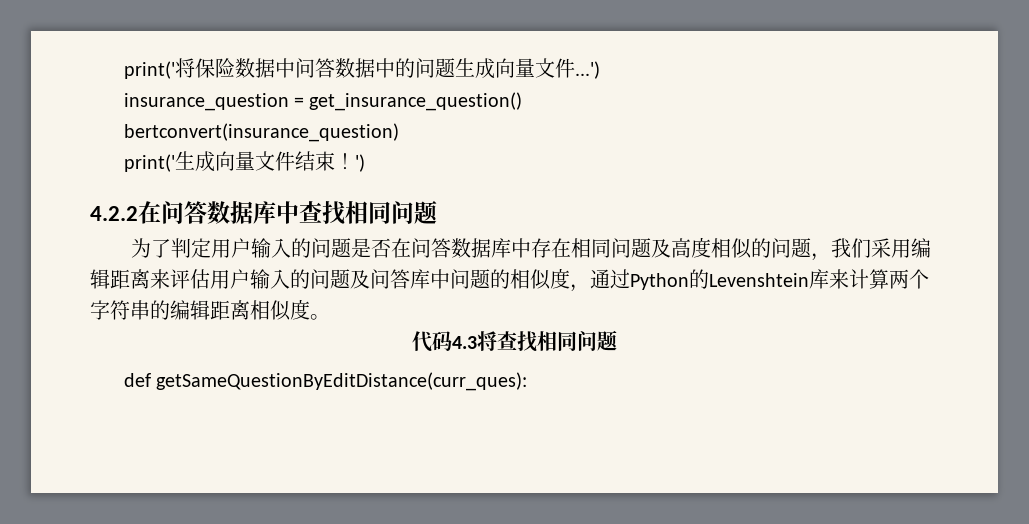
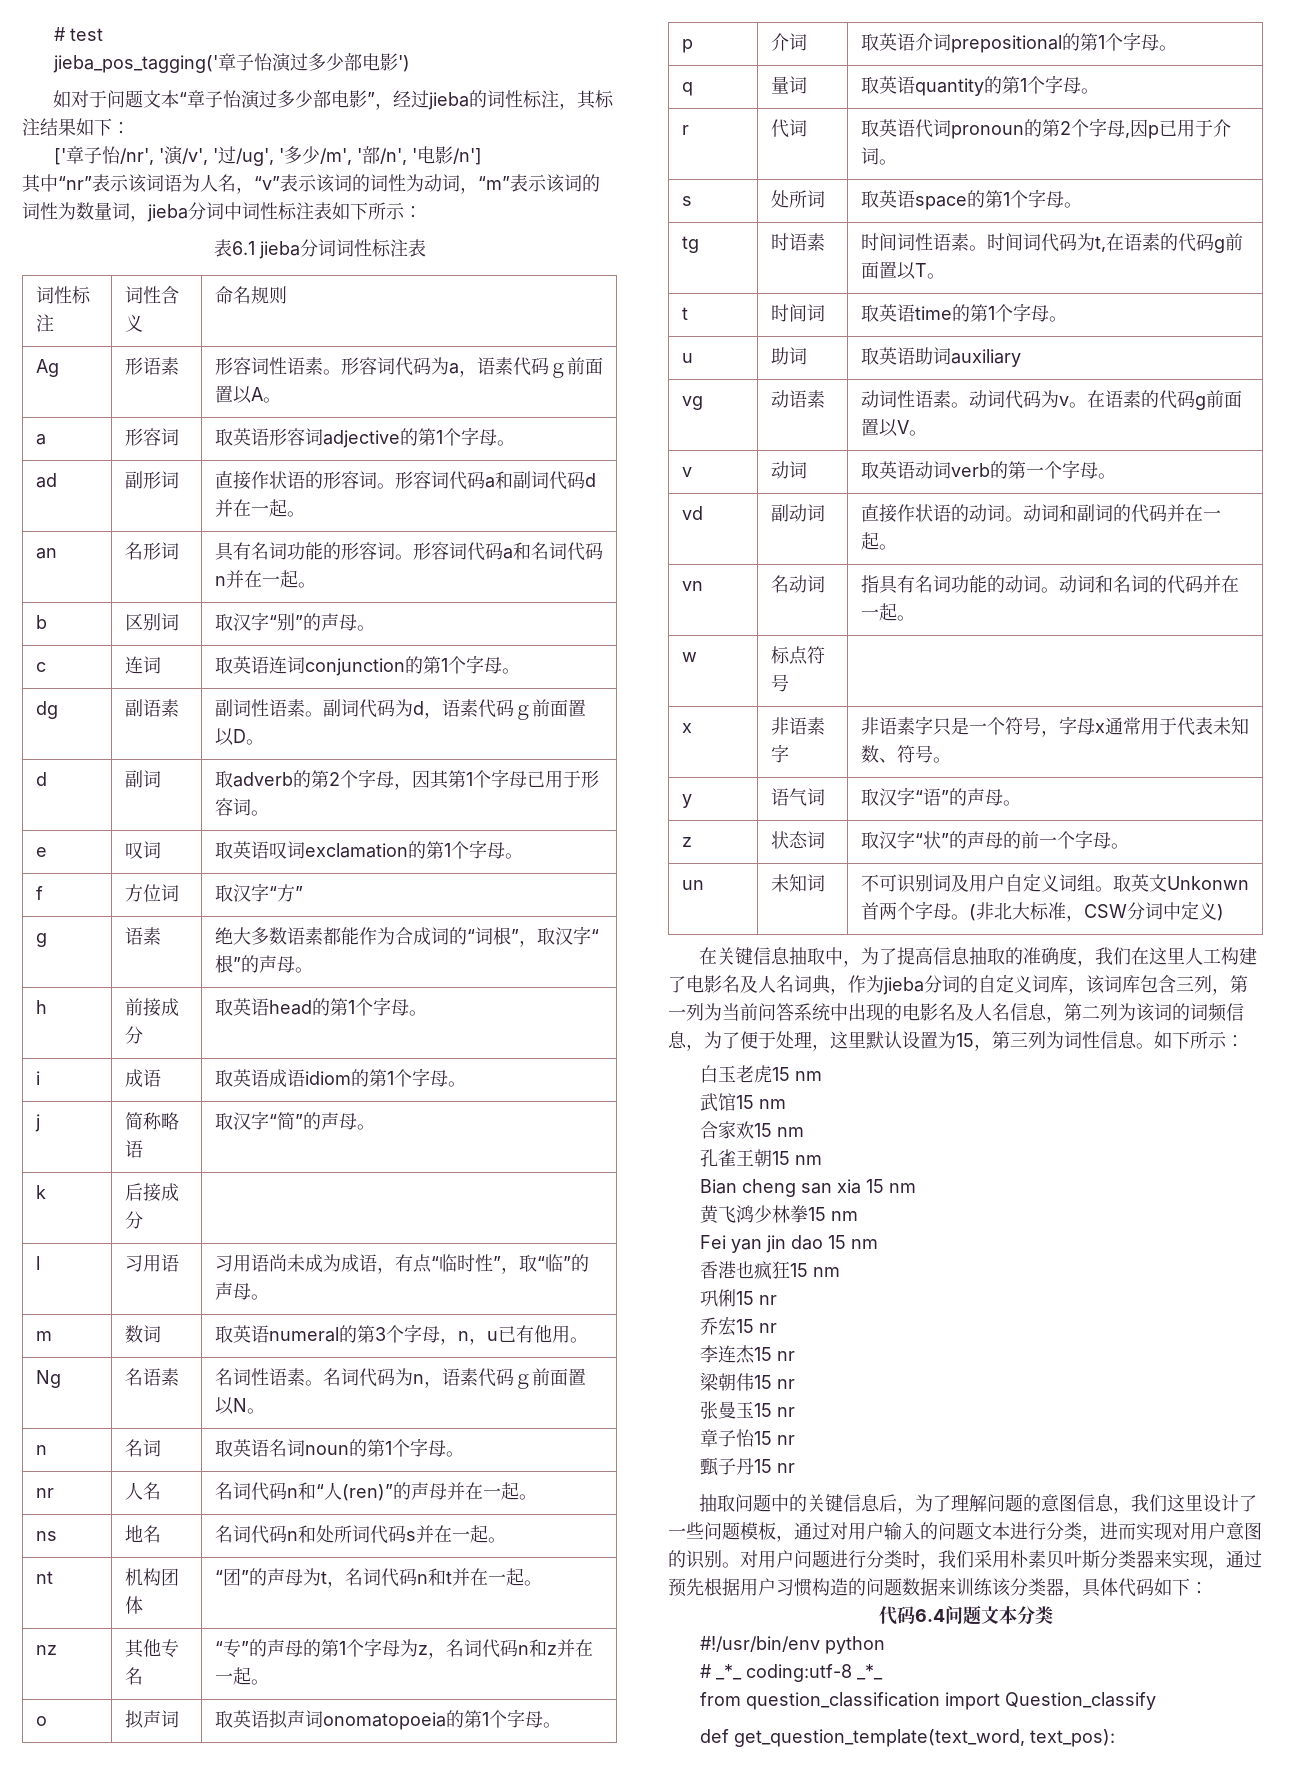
[123,58,600,79] [123,92,523,111] [123,123,399,142] [123,151,365,172] [90,200,437,225] [130,237,931,261] [90,268,929,292] [90,299,330,321] [412,330,617,352] print('将保险数据中问答数据中的问题生成向量文件...') // insurance_question = get_insurance_question() // bertconvert(insurance_question) // print('生成向量文件结束！') // 4.2.2在问答数据库中查找相同问题 // 为了判定用户输入的问题是否在问答数据库中存在相同问题及高度相似的问题，我们采用编辑距离来评估用户输入的问题及问答库中问题的相似度，通过Python的Levenshtein库来计算两个字符串的编辑距离相似度。 // 代码4.3将查找相同问题 -> [53,27,103,41] [52,53,410,73] [52,90,614,110] [22,118,130,136] [53,146,482,166] [22,174,600,194] [22,202,422,222] [213,239,426,259] [35,286,91,304] [35,314,54,332] [124,286,179,304] [124,314,143,332] [214,286,287,304] [35,359,59,377] [124,357,179,375] [214,357,603,378] [214,385,281,404] [35,434,46,445] [124,428,179,446] [214,427,515,448] [35,473,57,488] [124,471,179,489] [214,471,596,490] [214,499,305,517] [35,548,57,559] [124,542,179,560] [214,542,603,561] [214,570,316,588] [35,615,47,629] [124,613,179,631] [214,612,375,631] [35,662,46,672] [124,656,161,674] [214,655,520,676] [35,701,58,719] [124,699,179,717] [214,699,586,720] [214,728,264,746] [35,772,47,786] [124,770,161,788] [214,769,599,790] [214,798,269,816] [35,847,47,857] [124,841,161,859] [214,840,523,859] [35,886,43,900] [124,884,179,902] [214,883,303,902] [35,933,47,947] [124,927,161,945] [214,926,599,947] [214,955,313,973] [35,1000,47,1014] [124,998,179,1017] [124,1026,143,1044] [214,997,427,1016] [35,1071,40,1085] [124,1069,161,1087] [214,1068,466,1087] [34,1114,40,1132] [124,1112,179,1130] [124,1140,143,1158] [214,1111,375,1130] [35,1185,46,1199] [124,1183,179,1202] [124,1211,143,1229] [35,1256,40,1270] [124,1254,179,1272] [214,1254,589,1274] [214,1282,269,1300] [35,1331,52,1341] [124,1325,161,1343] [214,1324,588,1345] [35,1370,61,1388] [124,1368,179,1386] [214,1368,586,1389] [214,1397,265,1415] [35,1445,47,1455] [124,1439,161,1457] [214,1438,464,1457] [35,1488,54,1498] [124,1482,161,1500] [214,1482,537,1501] [35,1531,57,1541] [124,1525,161,1543] [214,1525,506,1544] [35,1571,53,1584] [124,1568,179,1586] [124,1596,143,1614] [214,1568,542,1588] [35,1645,57,1655] [124,1639,179,1658] [124,1667,143,1685] [214,1638,593,1659] [214,1667,269,1685] [35,1716,47,1726] [124,1710,179,1729] [214,1709,561,1730] [681,39,693,53] [770,33,807,51] [860,32,1177,53] [681,82,693,96] [770,76,807,94] [860,75,1099,96] [681,125,689,135] [770,119,807,138] [860,118,1231,139] [860,147,897,165] [681,196,692,206] [770,190,825,208] [860,189,1082,210] [681,236,699,253] [770,233,825,251] [860,233,1243,253] [860,261,945,280] [681,307,688,320] [770,304,825,322] [860,303,1067,322] [681,353,693,363] [770,347,807,365] [860,347,1021,367] [681,396,703,410] [770,390,825,408] [860,390,1242,410] [860,418,927,437] [681,467,692,477] [770,461,807,479] [860,460,1116,479] [681,506,703,520] [770,504,825,522] [860,504,1221,523] [860,532,897,550] [681,581,703,591] [770,575,825,593] [860,575,1239,594] [860,603,915,621] [681,652,697,662] [770,646,825,665] [770,674,789,692] [681,723,692,733] [770,717,825,735] [770,744,789,763] [860,716,1249,737] [860,745,951,763] [681,794,692,808] [770,788,825,806] [860,787,1021,806] [681,837,692,847] [770,831,825,849] [860,830,1129,849] [681,880,704,890] [770,874,825,892] [860,873,1249,893] [860,901,1224,922] [698,947,1257,967] [668,974,1248,995] [668,1003,1244,1023] [668,1031,1244,1051] [699,1065,822,1083] [699,1093,786,1112] [699,1121,804,1139] [699,1149,822,1167] [699,1179,916,1197] [699,1205,858,1224] [699,1235,878,1253] [699,1261,840,1280] [699,1289,777,1307] [699,1317,777,1336] [699,1345,795,1364] [699,1372,795,1391] [699,1401,795,1419] [699,1429,795,1447] [699,1457,795,1476] [698,1494,1257,1514] [668,1522,1262,1542] [668,1550,1262,1570] [668,1578,1208,1598] [878,1605,1053,1625] [699,1636,885,1654] [699,1664,883,1682] [699,1692,1156,1710] # test // jieba_pos_tagging('章子怡演过多少部电影') // 如对于问题文本“章子怡演过多少部电影”，经过jieba的词性标注，其标注结果如下： // ['章子怡/nr', '演/v', '过/ug', '多少/m', '部/n', '电影/n'] // 其中“nr”表示该词语为人名，“v”表示该词的词性为动词，“m”表示该词的词性为数量词，jieba分词中词性标注表如下所示： // 表6.1 jieba分词词性标注表 // 词性标注 | 词性含义 | 命名规则 // Ag | 形语素 | 形容词性语素。形容词代码为a，语素代码ｇ前面置以A。 // a | 形容词 | 取英语形容词adjective的第1个字母。 // ad | 副形词 | 直接作状语的形容词。形容词代码a和副词代码d并在一起。 // an | 名形词 | 具有名词功能的形容词。形容词代码a和名词代码n并在一起。 // b | 区别词 | 取汉字“别”的声母。 // c | 连词 | 取英语连词conjunction的第1个字母。 // dg | 副语素 | 副词性语素。副词代码为d，语素代码ｇ前面置以D。 // d | 副词 | 取adverb的第2个字母，因其第1个字母已用于形容词。 // e | 叹词 | 取英语叹词exclamation的第1个字母。 // f | 方位词 | 取汉字“方” // g | 语素 | 绝大多数语素都能作为合成词的“词根”，取汉字“根”的声母。 // h | 前接成分 | 取英语head的第1个字母。 // i | 成语 | 取英语成语idiom的第1个字母。 // j | 简称略语 | 取汉字“简”的声母。 // k | 后接成分 | // l | 习用语 | 习用语尚未成为成语，有点“临时性”，取“临”的声母。 // m | 数词 | 取英语numeral的第3个字母，n，u已有他用。 // Ng | 名语素 | 名词性语素。名词代码为n，语素代码ｇ前面置以N。 // n | 名词 | 取英语名词noun的第1个字母。 // nr | 人名 | 名词代码n和“人(ren)”的声母并在一起。 // ns | 地名 | 名词代码n和处所词代码s并在一起。 // nt | 机构团体 | “团”的声母为t，名词代码n和t并在一起。 // nz | 其他专名 | “专”的声母的第1个字母为z，名词代码n和z并在一起。 // o | 拟声词 | 取英语拟声词onomatopoeia的第1个字母。 // p | 介词 | 取英语介词prepositional的第1个字母。 // q | 量词 | 取英语quantity的第1个字母。 // r | 代词 | 取英语代词pronoun的第2个字母,因p已用于介词。 // s | 处所词 | 取英语space的第1个字母。 // tg | 时语素 | 时间词性语素。时间词代码为t,在语素的代码g前面置以T。 // t | 时间词 | 取英语time的第1个字母。 // u | 助词 | 取英语助词auxiliary // vg | 动语素 | 动词性语素。动词代码为v。在语素的代码g前面置以V。 // v | 动词 | 取英语动词verb的第一个字母。 // vd | 副动词 | 直接作状语的动词。动词和副词的代码并在一起。 // vn | 名动词 | 指具有名词功能的动词。动词和名词的代码并在一起。 // w | 标点符号 | // x | 非语素字 | 非语素字只是一个符号，字母x通常用于代表未知数、符号。 // y | 语气词 | 取汉字“语”的声母。 // z | 状态词 | 取汉字“状”的声母的前一个字母。 // un | 未知词 | 不可识别词及用户自定义词组。取英文Unkonwn首两个字母。(非北大标准，CSW分词中定义) // 在关键信息抽取中，为了提高信息抽取的准确度，我们在这里人工构建了电影名及人名词典，作为jieba分词的自定义词库，该词库包含三列，第一列为当前问答系统中出现的电影名及人名信息，第二列为该词的词频信息，为了便于处理，这里默认设置为15，第三列为词性信息。如下所示： // 白玉老虎15 nm // 武馆15 nm // 合家欢15 nm // 孔雀王朝15 nm // Bian cheng san xia 15 nm // 黄飞鸿少林拳15 nm // Fei yan jin dao 15 nm // 香港也疯狂15 nm // 巩俐15 nr // 乔宏15 nr // 李连杰15 nr // 梁朝伟15 nr // 张曼玉15 nr // 章子怡15 nr // 甄子丹15 nr // 抽取问题中的关键信息后，为了理解问题的意图信息，我们这里设计了一些问题模板，通过对用户输入的问题文本进行分类，进而实现对用户意图的识别。对用户问题进行分类时，我们采用朴素贝叶斯分类器来实现，通过预先根据用户习惯构造的问题数据来训练该分类器，具体代码如下： // 代码6.4问题文本分类 // #!/usr/bin/env python // # _*_ coding:utf-8 _*_ // from question_classification import Question_classify
[156,372,528,391] getSameQuestionByEditDistance(curr_ques): -> [733,1729,1115,1747] get_question_template(text_word, text_pos):

